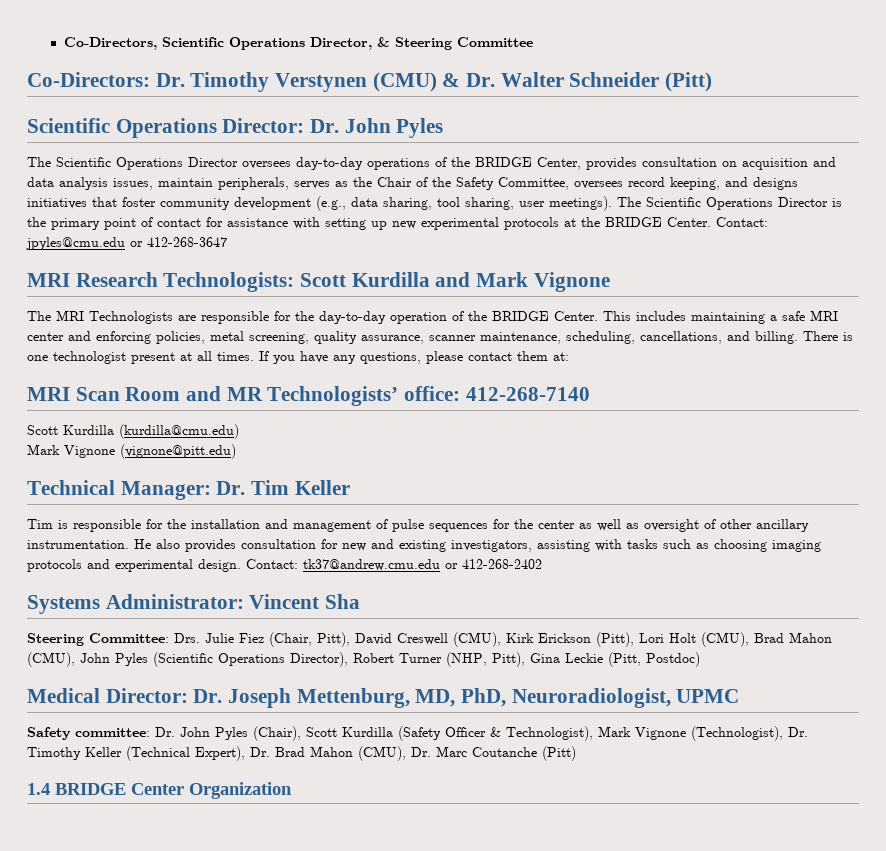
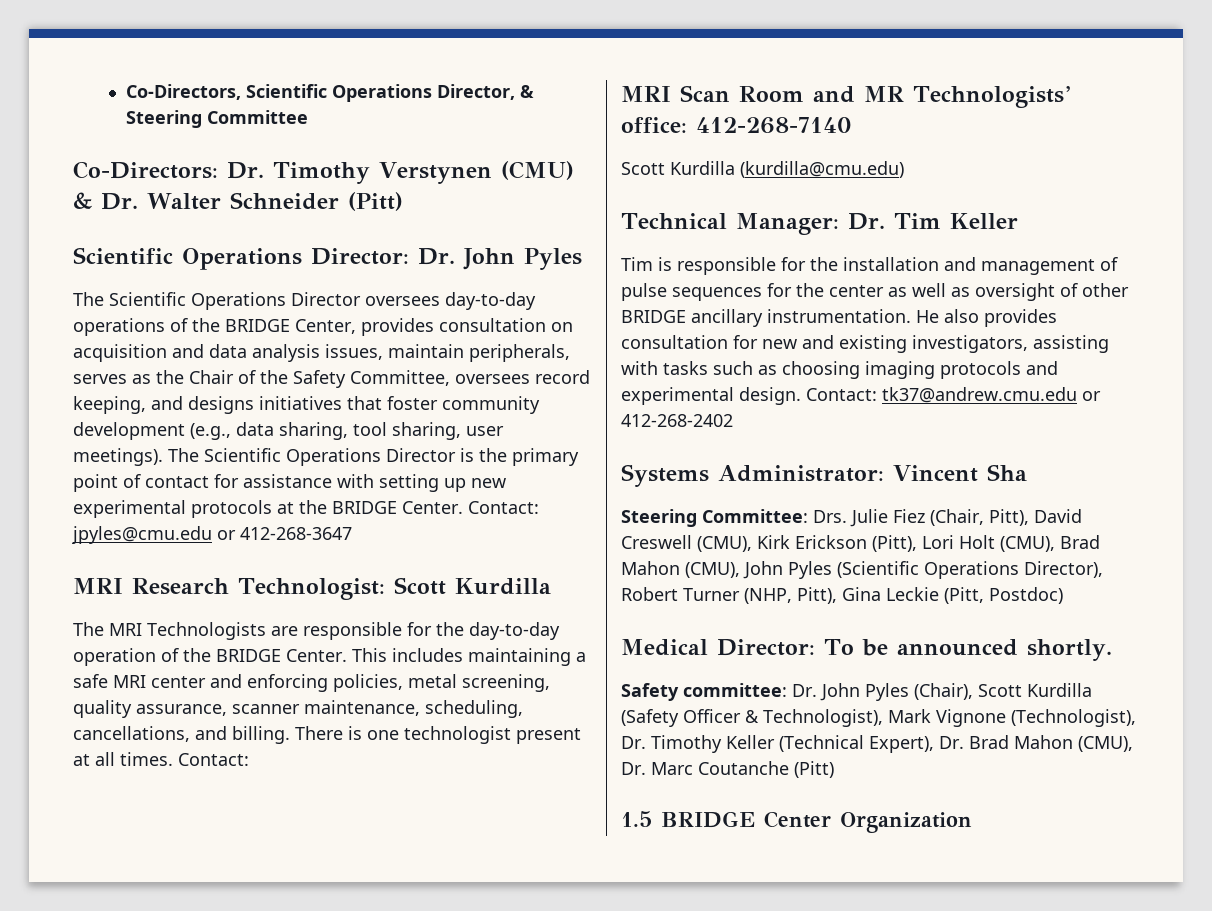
[163,272,610,292] Technologists: Scott Kurdilla and Mark Vignone -> [238,577,551,600] Technologist: Scott Kurdilla
[259,351,569,364] If you have any questions, please contact them at: -> [178,753,249,766] Contact:
[27,444,236,459] // Mark Vignone (vignone@pitt.edu) -> (904, 169) none
(752, 524) none -> [621,310,686,323] BRIDGE
[193,688,740,708] Dr. Joseph Mettenburg, MD, PhD, Neuroradiologist, UPMC -> [824,639,1112,661] To be announced shortly.
[27,783,50,795] 1.4 -> [621,811,652,827] 1.5

